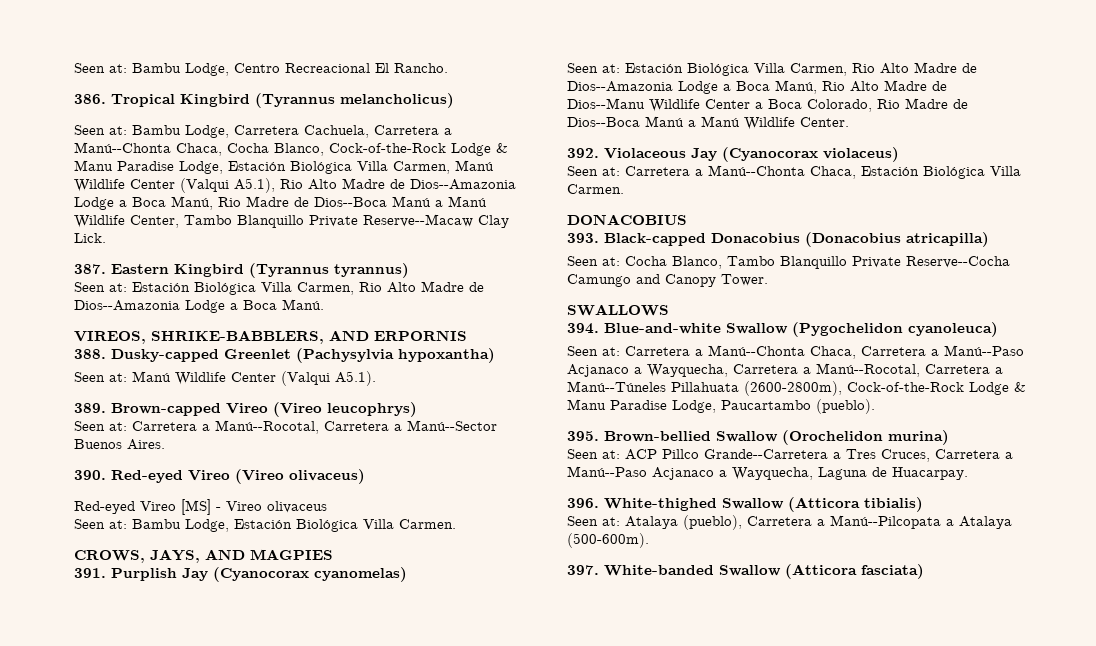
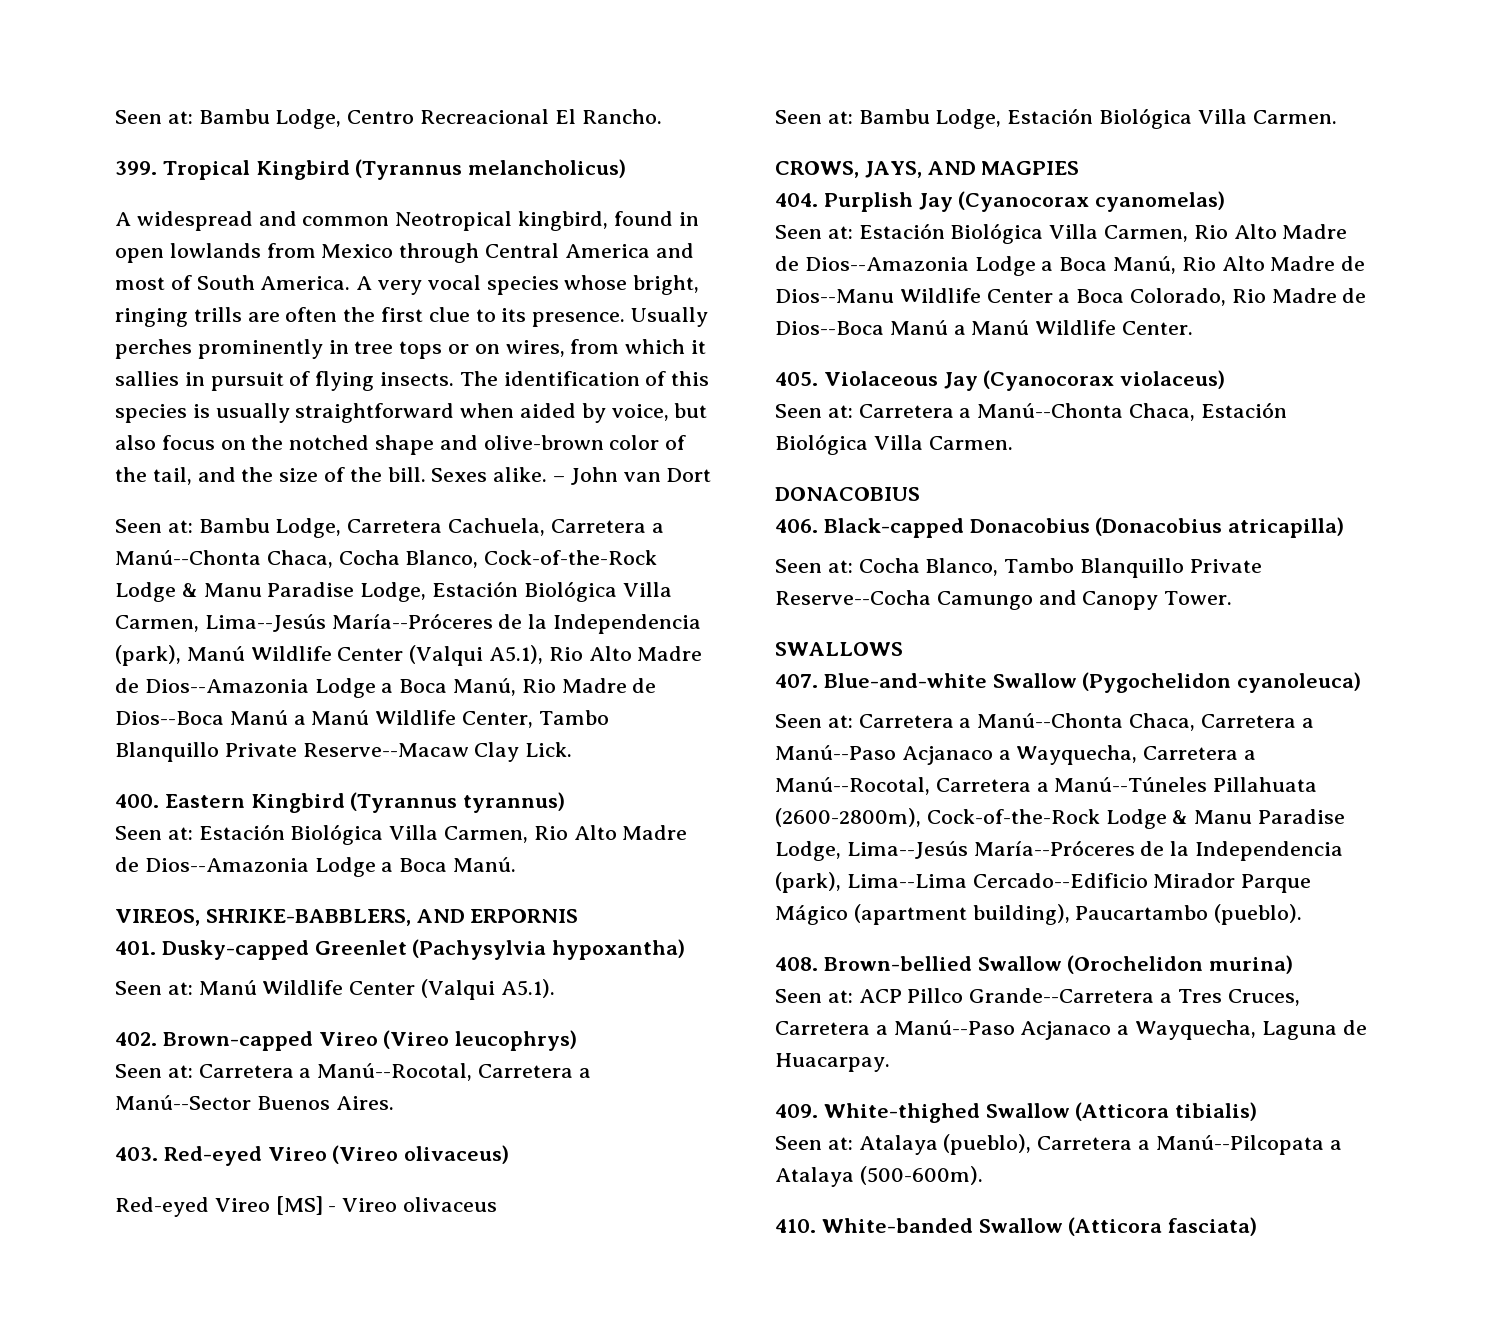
[74,94,106,104] 386. -> [115,161,157,175] 399.
(454, 100) none -> [115,211,699,231] [115,243,694,263] [115,275,700,295] [115,307,709,327] [115,339,707,359] [115,371,710,391] [115,403,708,423] [115,435,687,455] [115,467,712,485] // A widespread and common Neotropical kingbird, found in open lowlands from Mexico through Central America and most of South America. A very vocal species whose bright, ringing trills are often the first clue to its presence. Usually perches prominently in tree tops or on wires, from which it sallies in pursuit of flying insects. The identification of this species is usually straightforward when aided by voice, but also focus on the notched shape and olive-brown color of the tail, and the size of the bill. Sexes alike. – John van Dort
(450, 167) none -> [204,613,702,634] [115,645,181,666] Lima--Jesús María--Próceres de la Independencia (park),
[74,264,106,274] 387. -> [115,794,159,808] 400.
[74,349,106,359] 388. -> [115,941,156,955] 401.
[74,403,106,413] 389. -> [115,1032,157,1046] 402.
[74,470,106,480] 390. -> [115,1147,158,1161] 403.
[74,568,106,578] 391. -> [775,193,818,207] 404.
[567,148,599,158] 392. -> [775,372,818,386] 405.
[567,233,599,243] 393. -> [775,519,818,533] 406.
[567,323,599,334] 394. -> [775,674,818,688] 407.
(716, 406) none -> [846,840,1344,861] [775,872,1312,893] [775,904,1070,925] Lima--Jesús María--Próceres de la Independencia (park), Lima--Lima Cercado--Edificio Mirador Parque Mágico (apartment building),
[567,431,599,441] 395. -> [775,957,818,971] 408.
[567,498,599,508] 396. -> [775,1104,818,1118] 409.
[567,565,599,575] 397. -> [775,1219,816,1233] 410.

